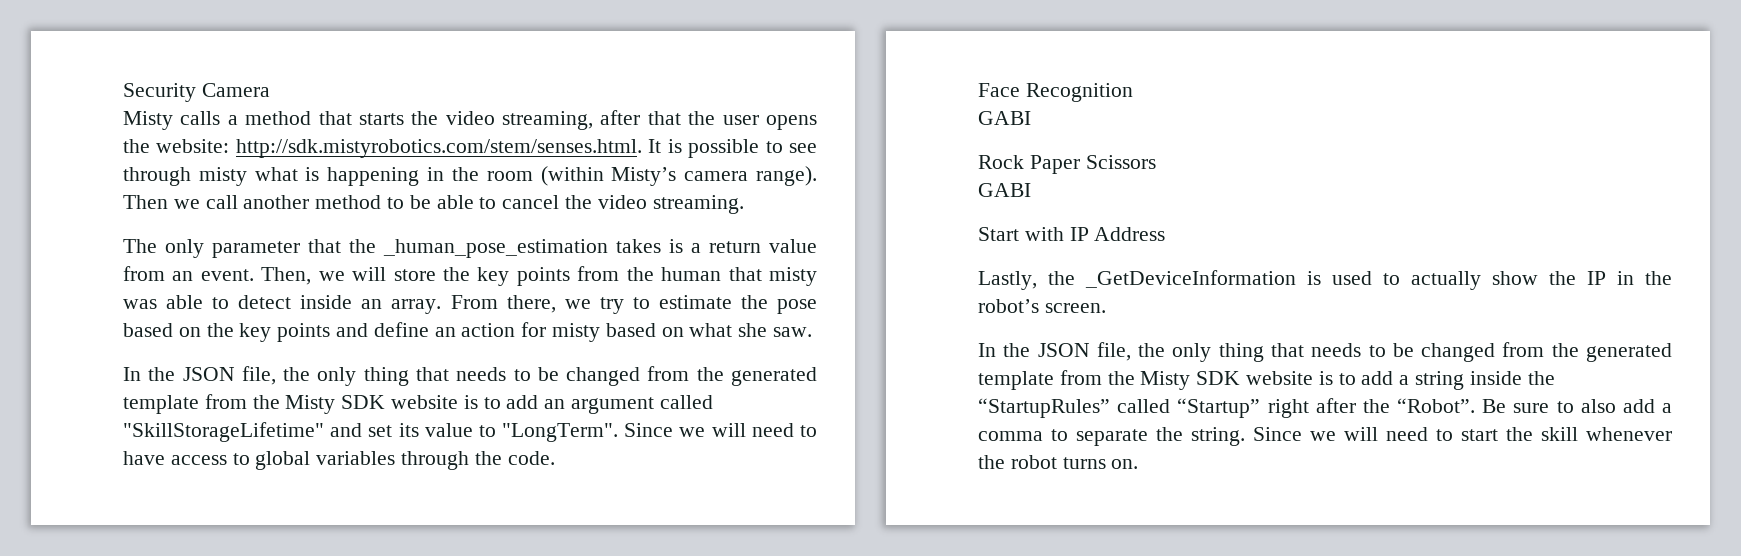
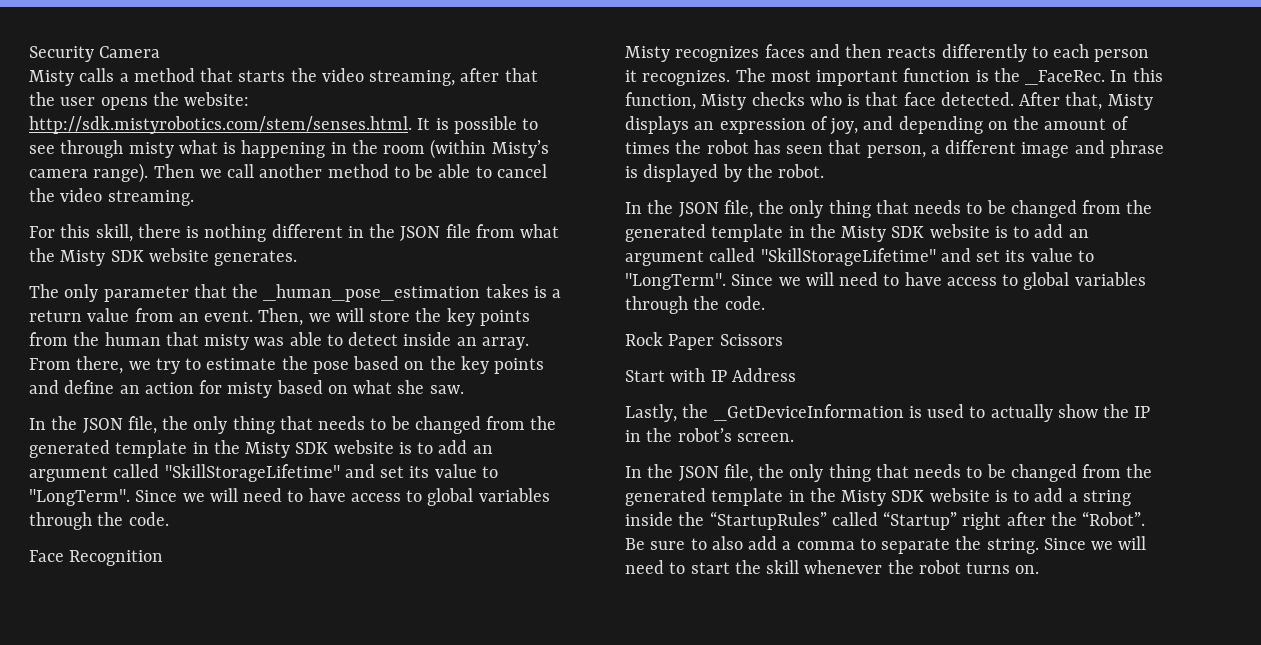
(744, 204) none -> [29,224,560,242] [29,248,298,266] // For this skill, there is nothing different in the JSON file from what the Misty SDK website generates.
[204,394,247,409] from -> [192,442,209,454] in
[978,111,1031,125] GABI -> [625,44,1150,62] [625,68,1163,86] [625,92,1153,110] [625,116,1129,135] [625,140,1164,158] [625,164,825,182] [625,200,1153,218] [625,224,1089,242] [625,248,1094,266] [625,272,1146,290] [625,296,765,314] Misty recognizes faces and then reacts differently to each person it recognizes. The most important function is the _FaceRec. In this function, Misty checks who is that face detected. After that, Misty displays an expression of joy, and depending on the amount of times the robot has seen that person, a different image and phrase is displayed by the robot. // In the JSON file, the only thing that needs to be changed from the generated template in the Misty SDK website is to add an argument called "SkillStorageLifetime" and set its value to "LongTerm". Since we will need to have access to global variables through the code.
[978,183,1031,197] // GABI -> (783, 340) none
[1059,370,1102,385] from -> [788,490,805,502] in

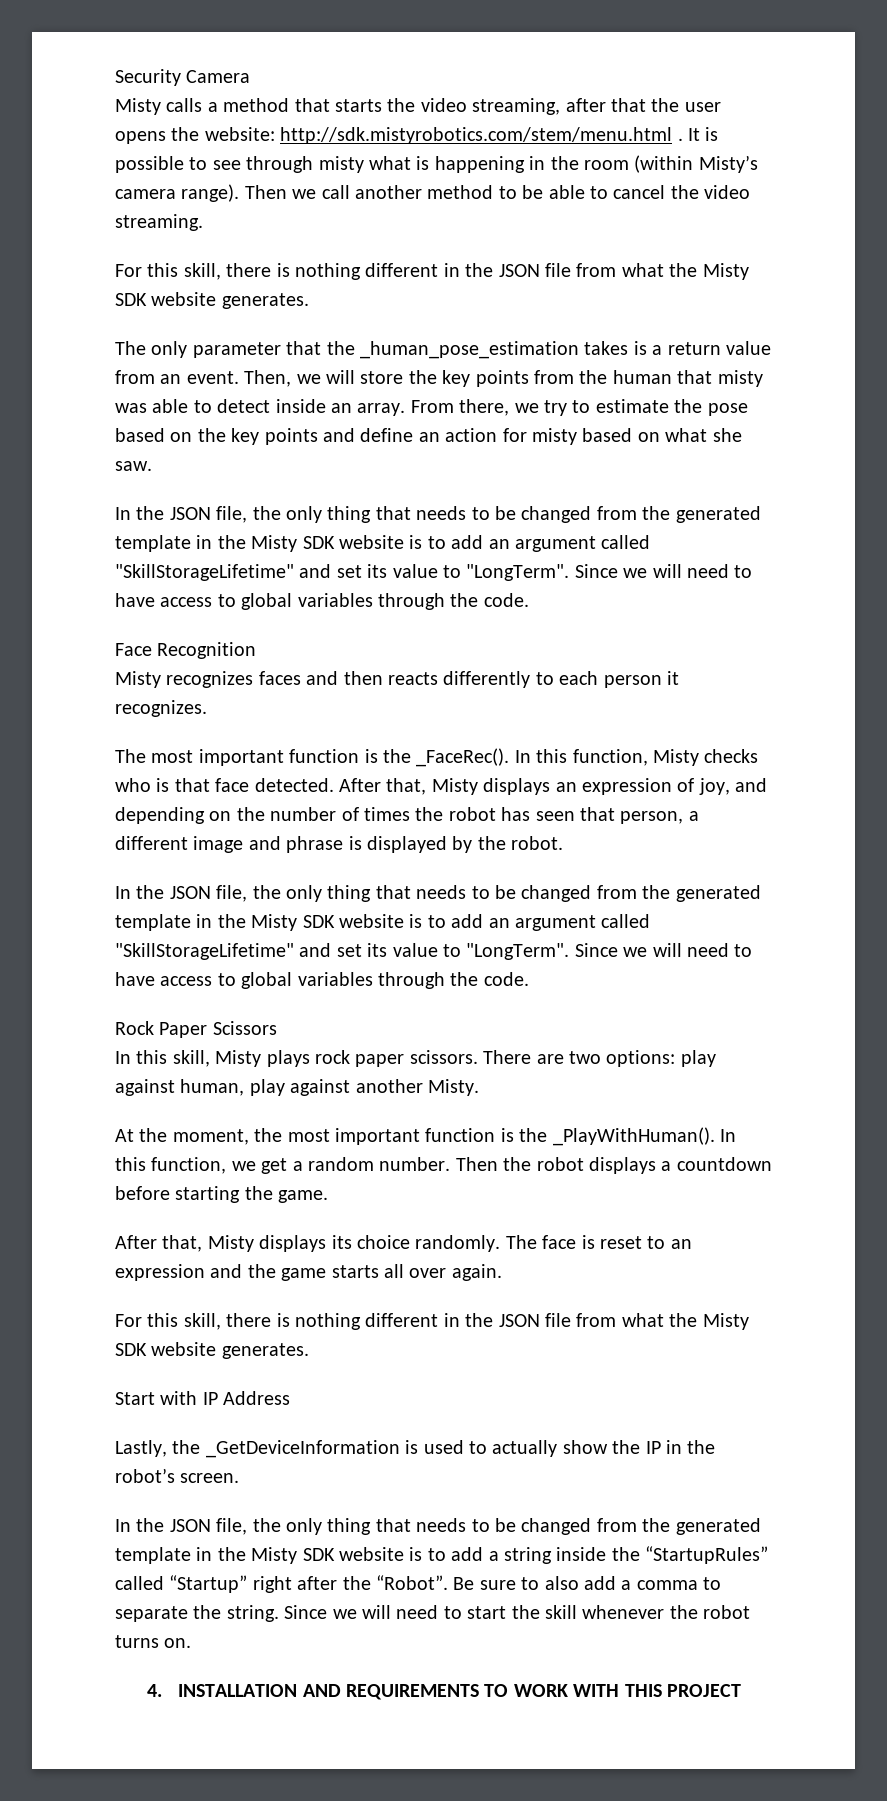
[29,116,412,134] http://sdk.mistyrobotics.com/stem/senses.html. -> [280,127,683,144] http://sdk.mistyrobotics.com/stem/menu.html .
(731, 78) none -> (207, 708) //
[1025,70,1106,85] _FaceRec. -> [416,748,510,767] _FaceRec().
[1044,118,1107,130] amount -> [270,807,337,821] number
(783, 340) none -> [115,1050,716,1067] [115,1079,479,1096] [115,1127,736,1146] [115,1157,772,1174] [115,1186,329,1203] [115,1235,692,1252] [115,1264,502,1281] [115,1313,749,1330] [115,1342,309,1359] // In this skill, Misty plays rock paper scissors. There are two options: play against human, play against another Misty. // At the moment, the most important function is the _PlayWithHuman(). In this function, we get a random number. Then the robot displays a countdown before starting the game. // After that, Misty displays its choice randomly. The face is reset to an expression and the game starts all over again. // For this skill, there is nothing different in the JSON file from what the Misty SDK website generates.
(1040, 569) none -> [146,1684,741,1700] // 4. INSTALLATION AND REQUIREMENTS TO WORK WITH THIS PROJECT

